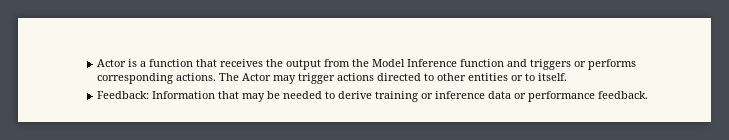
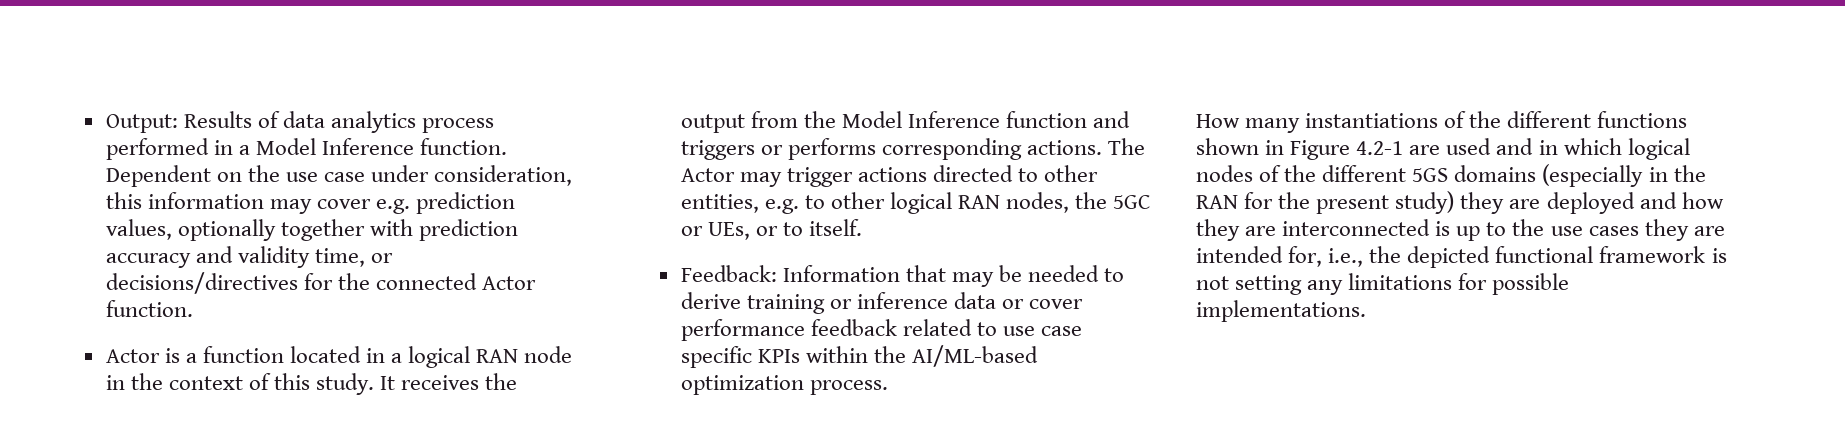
[96,59,217,67] Actor is a function that -> [105,111,494,133] [105,138,507,160] [105,165,572,187] [105,192,515,214] [105,219,518,241] [105,246,393,268] [105,272,536,294] [105,300,193,317] [105,346,573,368] [105,373,395,395] Output: Results of data analytics process performed in a Model Inference function. Dependent on the use case under consideration, this information may cover e.g. prediction values, optionally together with prediction accuracy and validity time, or decisions/directives for the connected Actor function. // Actor is a function located in a logical RAN node in the context of this study. It
[467,73,508,81] entities -> [680,192,1152,214] [680,222,750,240] entities, e.g. to other logical RAN nodes, the 5GC or UEs,
[527,91,648,102] performance feedback. -> [1028,299,1083,309] [680,319,1082,341] [680,345,1038,368] [680,375,888,395] [1196,111,1688,133] [1196,138,1690,160] [1196,164,1706,187] [1196,191,1724,214] [1196,219,1725,241] [1196,246,1727,268] [1196,273,1570,295] [1196,300,1366,322] cover performance feedback related to use case specific KPIs within the AI/ML-based optimization process. // How many instantiations of the different functions shown in Figure 4.2-1 are used and in which logical nodes of the different 5GS domains (especially in the RAN for the present study) they are deployed and how they are interconnected is up to the use cases they are intended for, i.e., the depicted functional framework is not setting any limitations for possible implementations.

